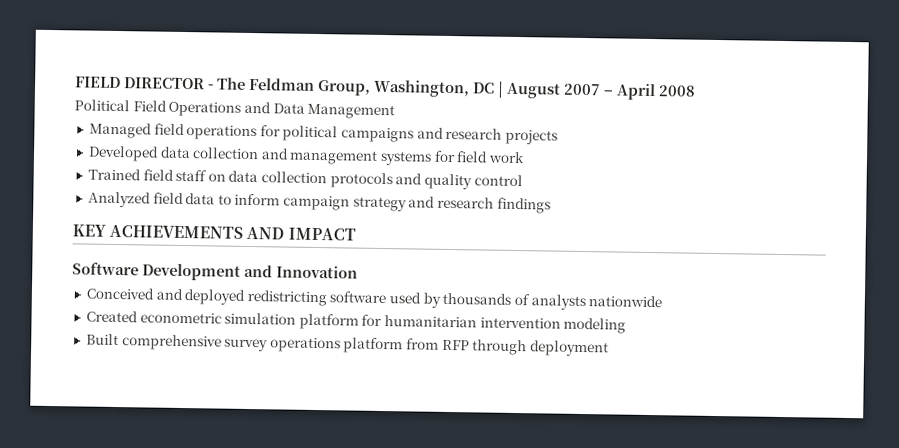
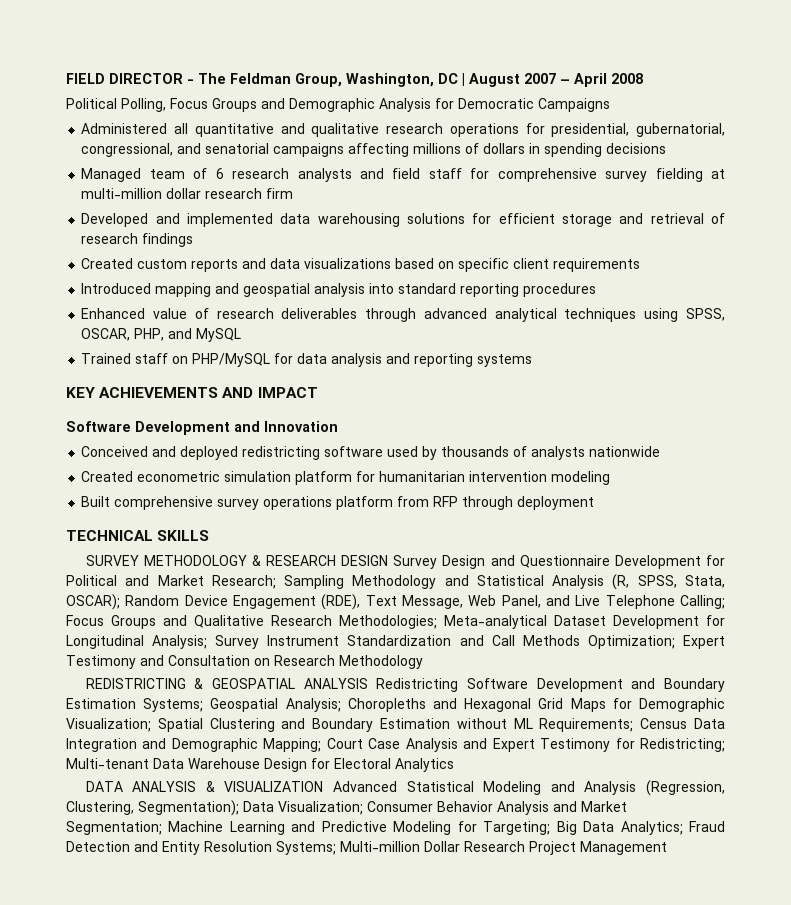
[132,100,396,120] [88,122,559,145] [87,145,526,166] Field Operations and Data Management // Managed field operations for political campaigns and research projects // Developed data collection and management systems for field work -> [121,98,610,112] [81,123,726,137] [81,143,667,157] [81,168,725,182] [81,188,294,199] [81,213,726,227] [81,233,194,247] [81,258,641,272] [81,283,597,297] [81,308,725,322] [81,328,242,342] Polling, Focus Groups and Demographic Analysis for Democratic Campaigns // Administered all quantitative and qualitative research operations for presidential, gubernatorial, congressional, and senatorial campaigns affecting millions of dollars in spending decisions // Managed team of 6 research analysts and field staff for comprehensive survey fielding at multi-million dollar research firm // Developed and implemented data warehousing solutions for efficient storage and retrieval of research findings // Created custom reports and data visualizations based on specific client requirements // Introduced mapping and geospatial analysis into standard reporting procedures // Enhanced value of research deliverables through advanced analytical techniques using SPSS, OSCAR, PHP, and MySQL
[142,169,174,181] field -> (132, 358) none
[228,170,523,190] [87,191,551,214] data collection protocols and quality control // Analyzed field data to inform campaign strategy and research findings -> [192,353,533,367] PHP/MySQL for data analysis and reporting systems
(610, 348) none -> [66,530,210,541] [85,555,725,569] [66,574,725,590] [66,594,725,610] [66,615,725,629] [66,635,725,649] [66,655,423,669] [85,678,725,692] [66,698,725,712] [66,718,725,732] [66,738,725,752] [66,758,454,772] [85,780,725,796] [66,800,627,816] [66,821,726,835] [66,841,667,855] // TECHNICAL SKILLS // SURVEY METHODOLOGY & RESEARCH DESIGN Survey Design and Questionnaire Development for Political and Market Research; Sampling Methodology and Statistical Analysis (R, SPSS, Stata, OSCAR); Random Device Engagement (RDE), Text Message, Web Panel, and Live Telephone Calling; Focus Groups and Qualitative Research Methodologies; Meta-analytical Dataset Development for Longitudinal Analysis; Survey Instrument Standardization and Call Methods Optimization; Expert Testimony and Consultation on Research Methodology // REDISTRICTING & GEOSPATIAL ANALYSIS Redistricting Software Development and Boundary Estimation Systems; Geospatial Analysis; Choropleths and Hexagonal Grid Maps for Demographic Visualization; Spatial Clustering and Boundary Estimation without ML Requirements; Census Data Integration and Demographic Mapping; Court Case Analysis and Expert Testimony for Redistricting; Multi-tenant Data Warehouse Design for Electoral Analytics // DATA ANALYSIS & VISUALIZATION Advanced Statistical Modeling and Analysis (Regression, Clustering, Segmentation); Data Visualization; Consumer Behavior Analysis and Market Segmentation; Machine Learning and Predictive Modeling for Targeting; Big Data Analytics; Fraud Detection and Entity Resolution Systems; Multi-million Dollar Research Project Management

